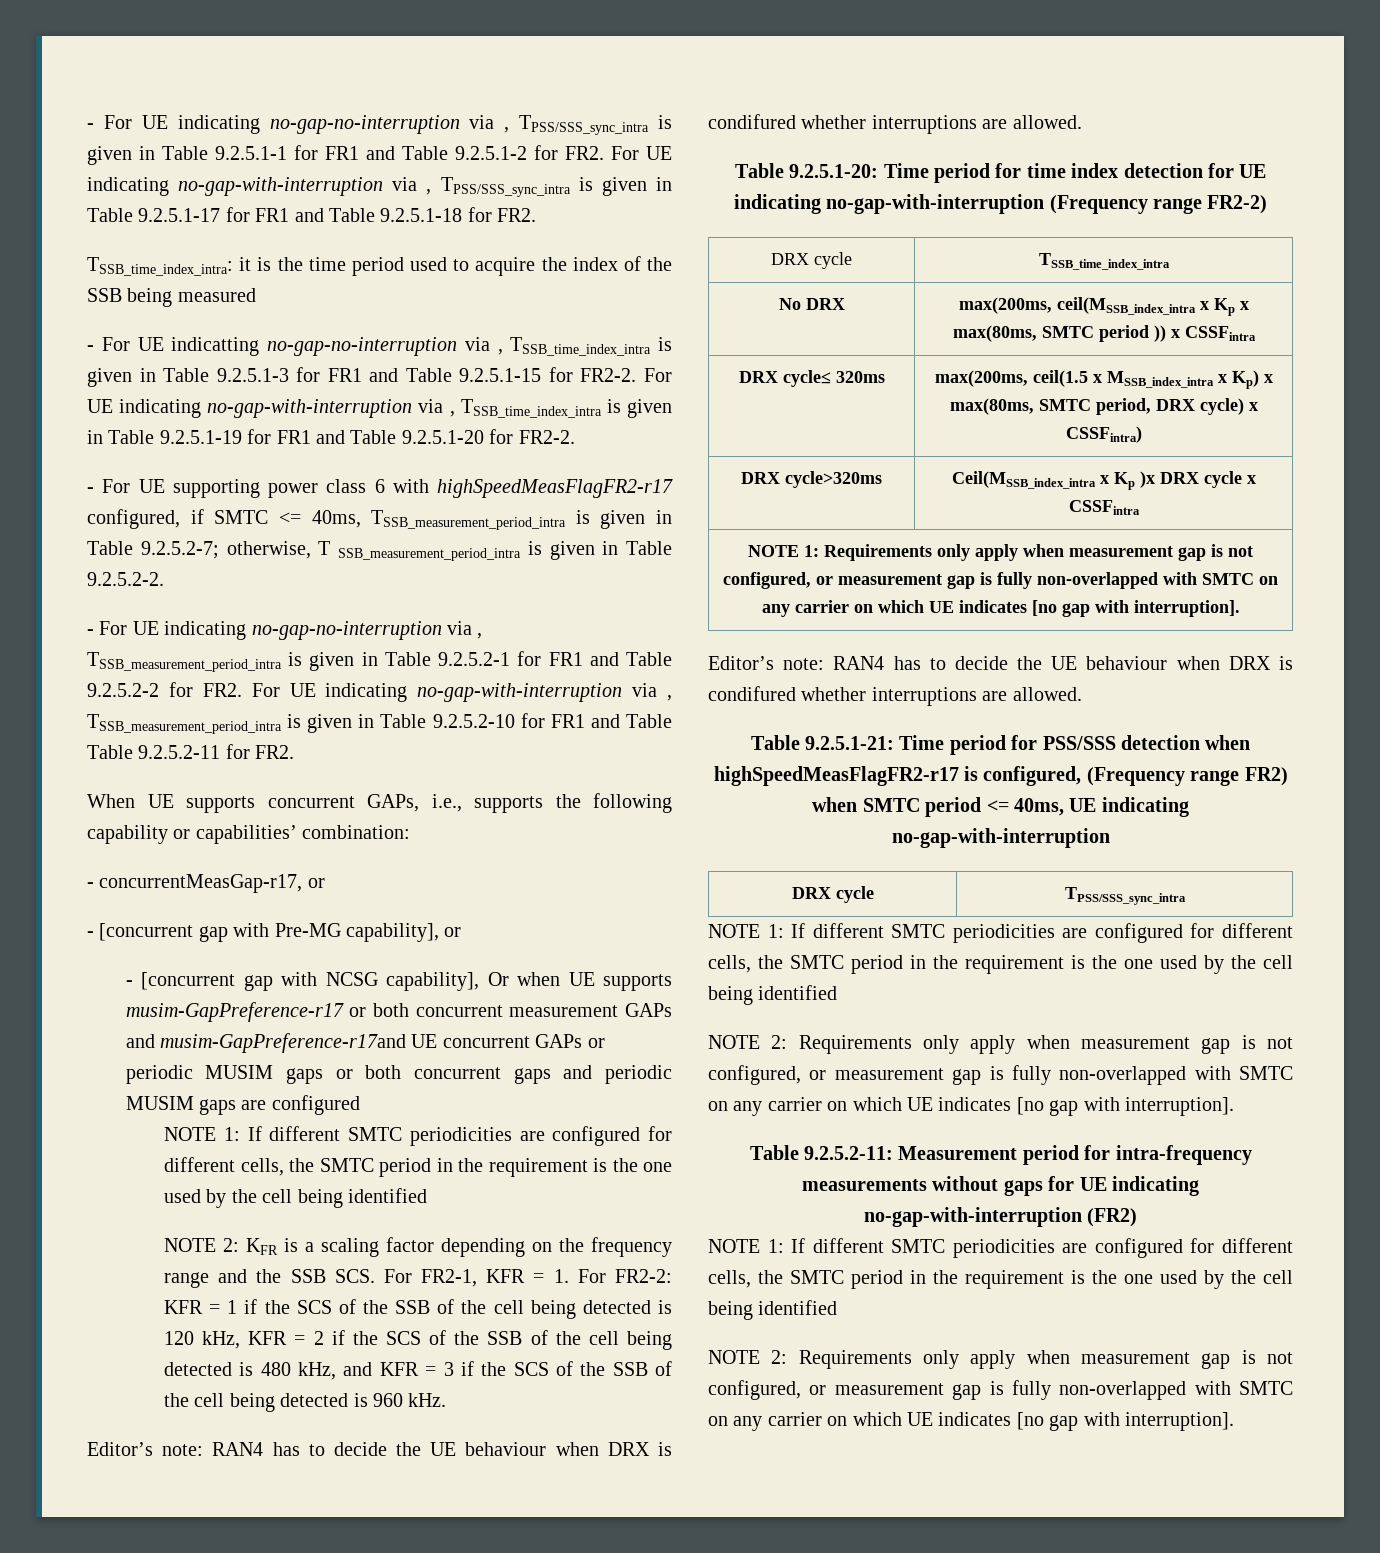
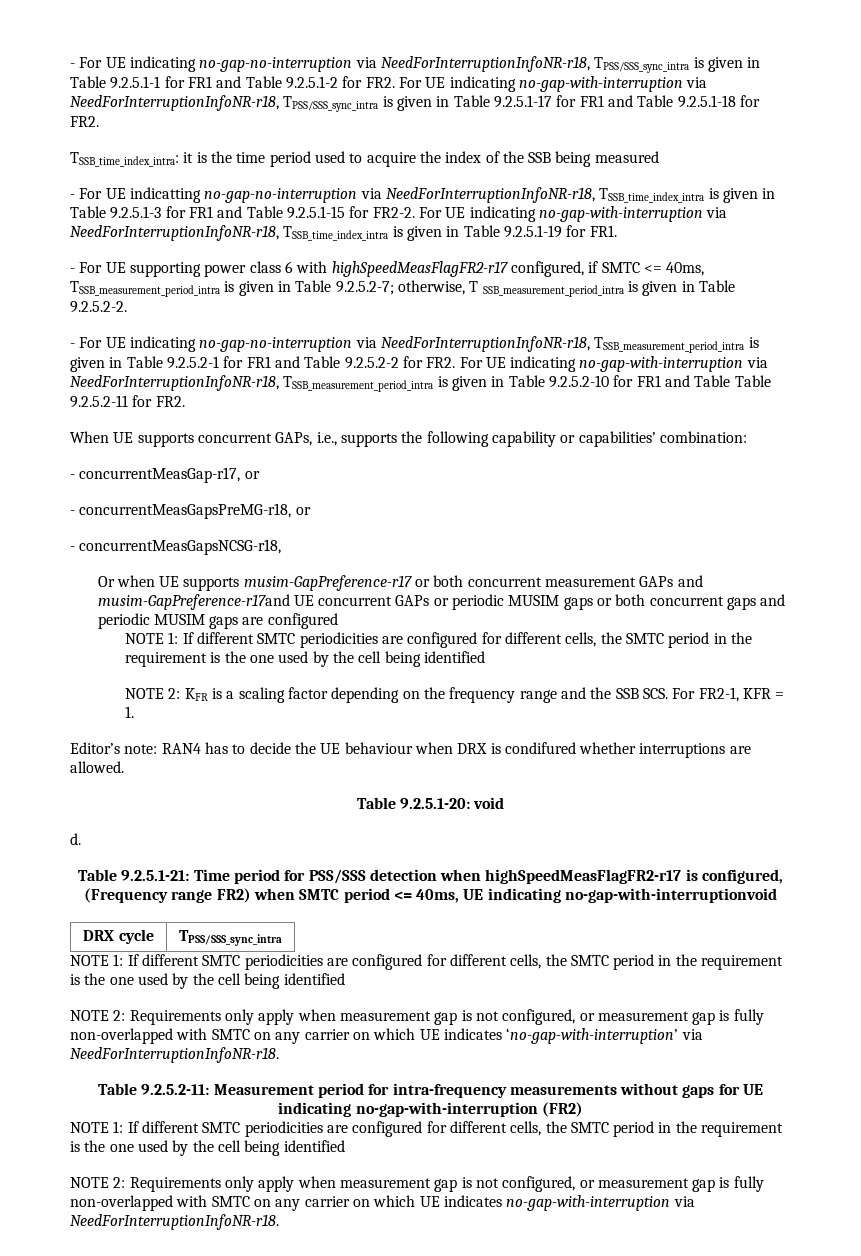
[87,115,510,134] - For UE indicating no-gap-no-interruption via , -> [70,56,590,72] - For UE indicating no-gap-no-interruption via NeedForInterruptionInfoNR-r18,
[426,189,432,195] , -> [70,95,279,111] NeedForInterruptionInfoNR-r18,
[497,349,503,355] , -> [385,187,595,203] NeedForInterruptionInfoNR-r18,
[449,411,455,417] , -> [70,225,279,241] NeedForInterruptionInfoNR-r18,
[276,429,575,444] FR1 and Table 9.2.5.1-20 for FR2-2. -> [589,225,617,237] FR1.
[477,633,483,639] , -> [380,336,590,352] NeedForInterruptionInfoNR-r18,
[667,695,672,701] , -> [70,375,279,391] NeedForInterruptionInfoNR-r18,
[99,923,462,942] [125,972,479,991] [concurrent gap with Pre-MG capability], or // - [concurrent gap with NCSG capability], -> [79,503,311,519] [70,539,282,555] concurrentMeasGapsPreMG-r18, or // - concurrentMeasGapsNCSG-r18, //
[577,1269,672,1283] [163,1299,672,1319] [163,1330,672,1350] [163,1361,672,1380] [163,1393,447,1412] For FR2-2: KFR = 1 if the SCS of the SSB of the cell being detected is 120 kHz, KFR = 2 if the SCS of the SSB of the cell being detected is 480 kHz, and KFR = 3 if the SCS of the SSB of the cell being detected is 960 kHz. -> (135, 712) none
[883,163,1267,183] [733,194,1268,214] [771,252,852,269] [1038,253,1170,270] [778,298,845,310] [958,297,1249,316] [952,325,1256,342] [738,370,885,387] [934,370,1273,389] [949,398,1258,415] [1065,426,1142,443] [741,471,882,488] [951,471,1256,490] [1068,500,1140,515] [748,544,1253,561] [723,572,1278,589] [761,600,1240,617] [708,656,1293,670] [708,686,1082,706] Time period for time index detection for UE indicating no-gap-with-interruption (Frequency range FR2-2) // DRX cycle | TSSB_time_index_intra // No DRX | max(200ms, ceil(MSSB_index_intra x Kp x max(80ms, SMTC period )) x CSSFintra // DRX cycle≤ 320ms | max(200ms, ceil(1.5 x MSSB_index_intra x Kp) x max(80ms, SMTC period, DRX cycle) x CSSFintra) // DRX cycle>320ms | Ceil(MSSB_index_intra x Kp )x DRX cycle x CSSFintra // NOTE 1: Requirements only apply when measurement gap is not configured, or measurement gap is fully non-overlapped with SMTC on any carrier on which UE indicates [no gap with interruption]. // Editor’s note: RAN4 has to decide the UE behaviour when DRX is condifured whether interruptions are allowed. -> [473,797,505,809] [70,833,81,845] void // d.
[891,828,1110,848] no-gap-with-interruption -> [565,888,778,903] no-gap-with-interruptionvoid
[1016,1097,1234,1116] [no gap with interruption]. -> [506,1028,703,1044] [70,1047,279,1063] ‘no-gap-with-interruption’ via NeedForInterruptionInfoNR-r18.
[1016,1412,1234,1431] [no gap with interruption]. -> [506,1195,695,1211] [70,1214,279,1230] no-gap-with-interruption via NeedForInterruptionInfoNR-r18.

